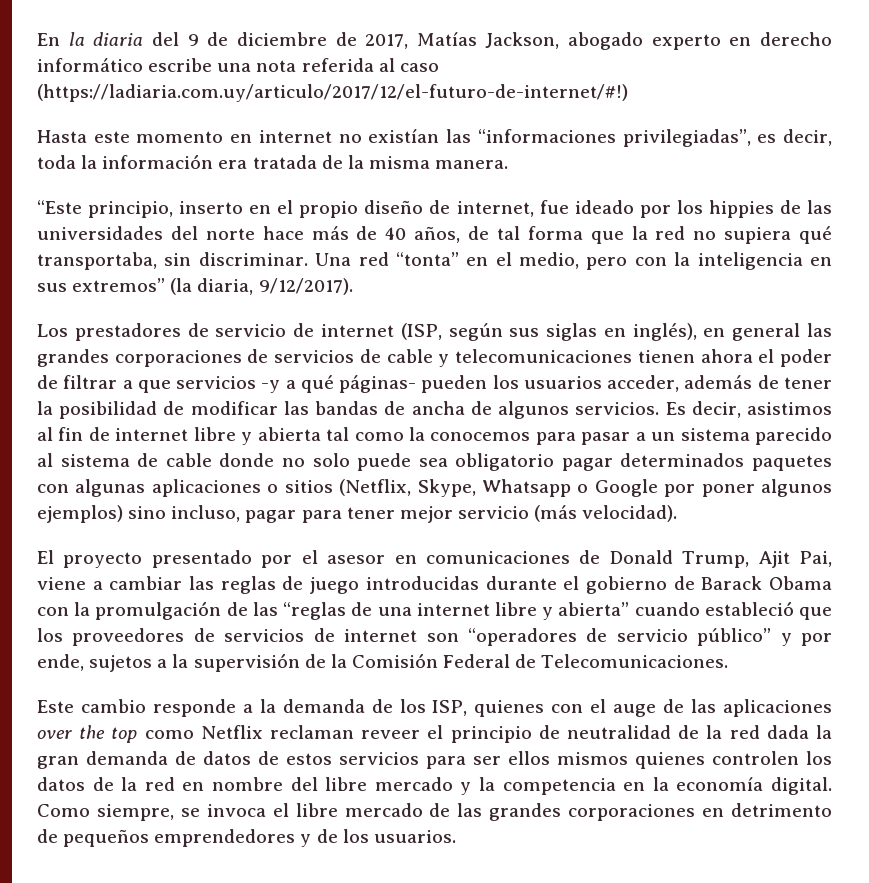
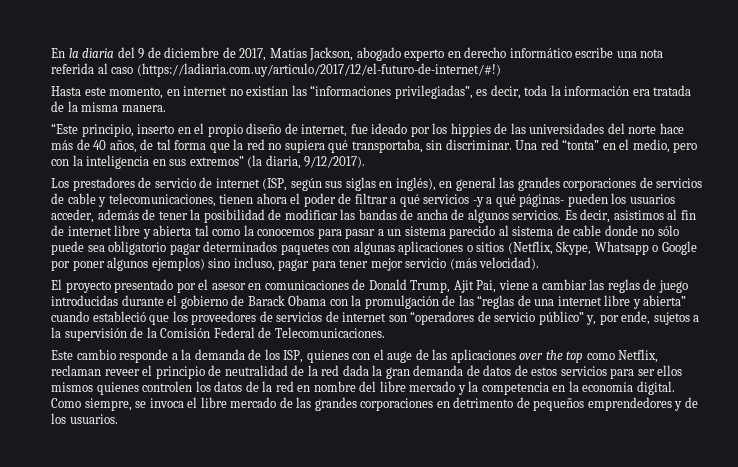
[136,131,224,143] momento -> [109,87,164,99] momento,
[455,349,633,363] telecomunicaciones -> [108,193,216,207] telecomunicaciones,
[137,380,171,393] que -> [399,194,420,207] qué
[312,453,350,467] solo -> [657,225,679,236] sólo
[780,633,792,646] y -> [586,315,597,325] y,
[200,725,263,739] Netflix -> [618,349,659,363] Netflix,

